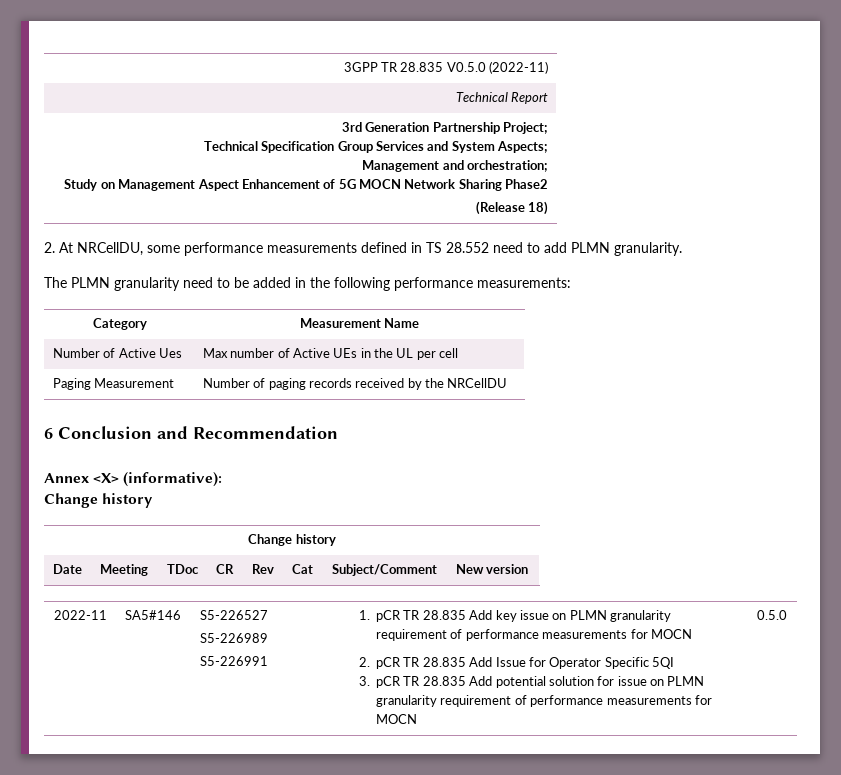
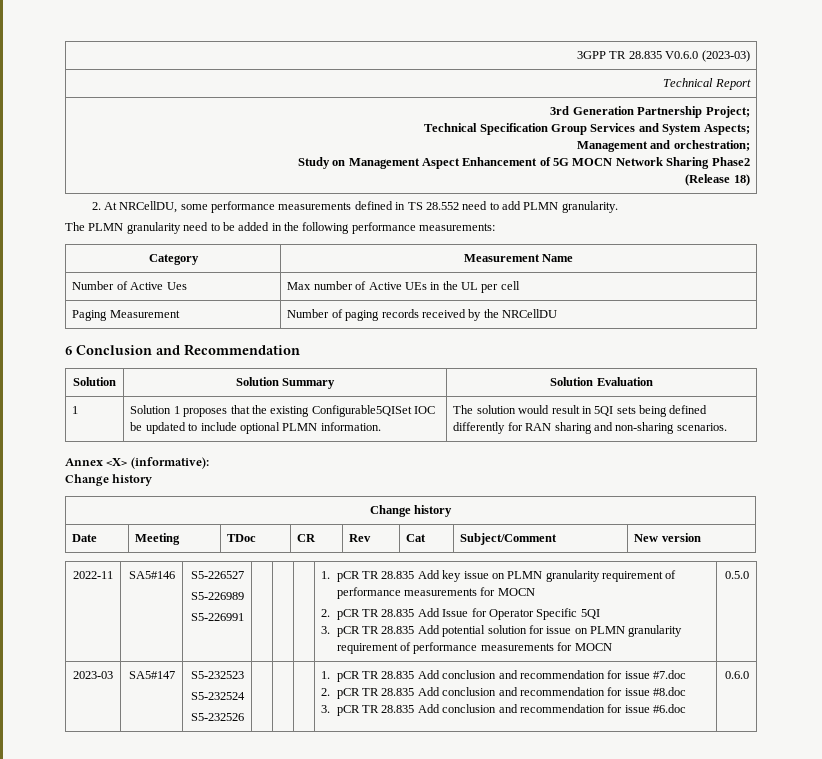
[446,61,549,74] V0.5.0 (2022-11) -> [665,50,750,62] V0.6.0 (2023-03)
(338, 432) none -> [73,377,116,386] [235,377,336,389] [550,377,653,386] [72,406,79,414] [130,405,436,417] [130,422,381,434] [453,405,708,417] [453,422,727,434] // Solution | Solution Summary | Solution Evaluation // 1 | Solution 1 proposes that the existing Configurable5QISet IOC be updated to include optional PLMN information. | The solution would result in 5QI sets being defined differently for RAN sharing and non-sharing scenarios.
(787, 615) none -> [73,671,113,679] [128,671,175,679] [190,671,244,679] [190,692,245,700] [190,713,244,721] [321,670,687,682] [321,687,687,699] [321,704,687,716] [724,671,749,679] // 2023-03 | SA5#147 | S5-232523 // S5-232524 // S5-232526 | | | | 1. pCR TR 28.835 Add conclusion and recommendation for issue #7.doc // 2. pCR TR 28.835 Add conclusion and recommendation for issue #8.doc // 3. pCR TR 28.835 Add conclusion and recommendation for issue #6.doc | 0.6.0

